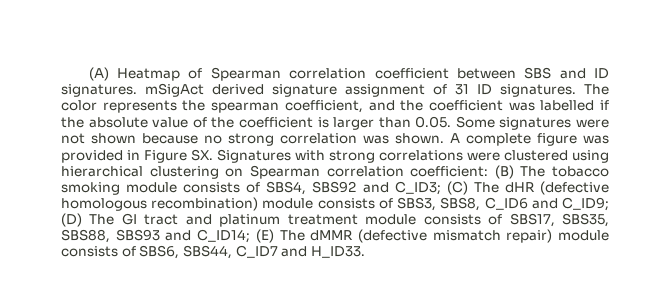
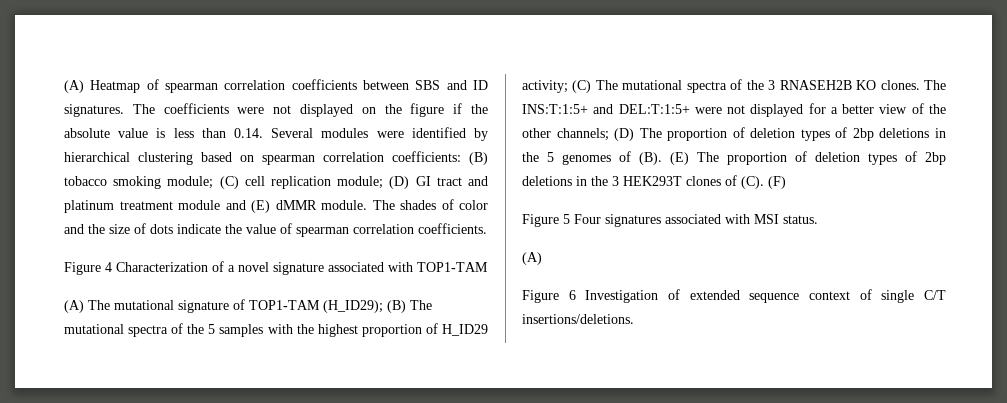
[210,67,449,81] Spearman correlation coefficient -> [165,79,357,93] spearman correlation coefficients
[145,83,609,97] [61,100,609,113] [61,116,609,130] [61,133,609,146] [61,149,609,163] [61,165,609,179] [61,181,609,195] [61,197,609,211] [61,213,115,227] mSigAct derived signature assignment of 31 ID signatures. The color represents the spearman coefficient, and the coefficient was labelled if the absolute value of the coefficient is larger than 0.05. Some signatures were not shown because no strong correlation was shown. A complete figure was provided in Figure SX. Signatures with strong correlations were clustered using hierarchical clustering on Spearman correlation coefficient: (B) The tobacco smoking module consists of SBS4, SBS92 and C_ID3; (C) The dHR (defective homologous recombination) module consists of SBS3, SBS8, C_ID6 and C_ID9; (D) The -> [132,103,489,117] [64,127,488,141] [64,151,488,165] [64,176,410,189] The coefficients were not displayed on the figure if the absolute value is less than 0.14. Several modules were identified by hierarchical clustering based on spearman correlation coefficients: (B) tobacco smoking module; (C) cell replication module; (D)
[423,213,609,227] [61,229,609,243] [61,245,365,259] consists of SBS17, SBS35, SBS88, SBS93 and C_ID14; (E) The dMMR (defective mismatch repair) module consists of SBS6, SBS44, C_ID7 and H_ID33. -> [225,199,488,213] [64,223,487,237] [64,261,488,275] [64,299,432,313] [64,323,488,337] [522,79,946,93] [522,103,946,117] [522,127,946,141] [522,151,946,165] [522,175,786,189] [522,214,818,227] [522,252,542,265] [522,289,946,303] [522,314,634,324] and (E) dMMR module. The shades of color and the size of dots indicate the value of spearman correlation coefficients. // Figure 4 Characterization of a novel signature associated with TOP1-TAM // (A) The mutational signature of TOP1-TAM (H_ID29); (B) The mutational spectra of the 5 samples with the highest proportion of H_ID29 activity; (C) The mutational spectra of the 3 RNASEH2B KO clones. The INS:T:1:5+ and DEL:T:1:5+ were not displayed for a better view of the other channels; (D) The proportion of deletion types of 2bp deletions in the 5 genomes of (B). (E) The proportion of deletion types of 2bp deletions in the 3 HEK293T clones of (C). (F) // Figure 5 Four signatures associated with MSI status. // (A) // Figure 6 Investigation of extended sequence context of single C/T insertions/deletions.

